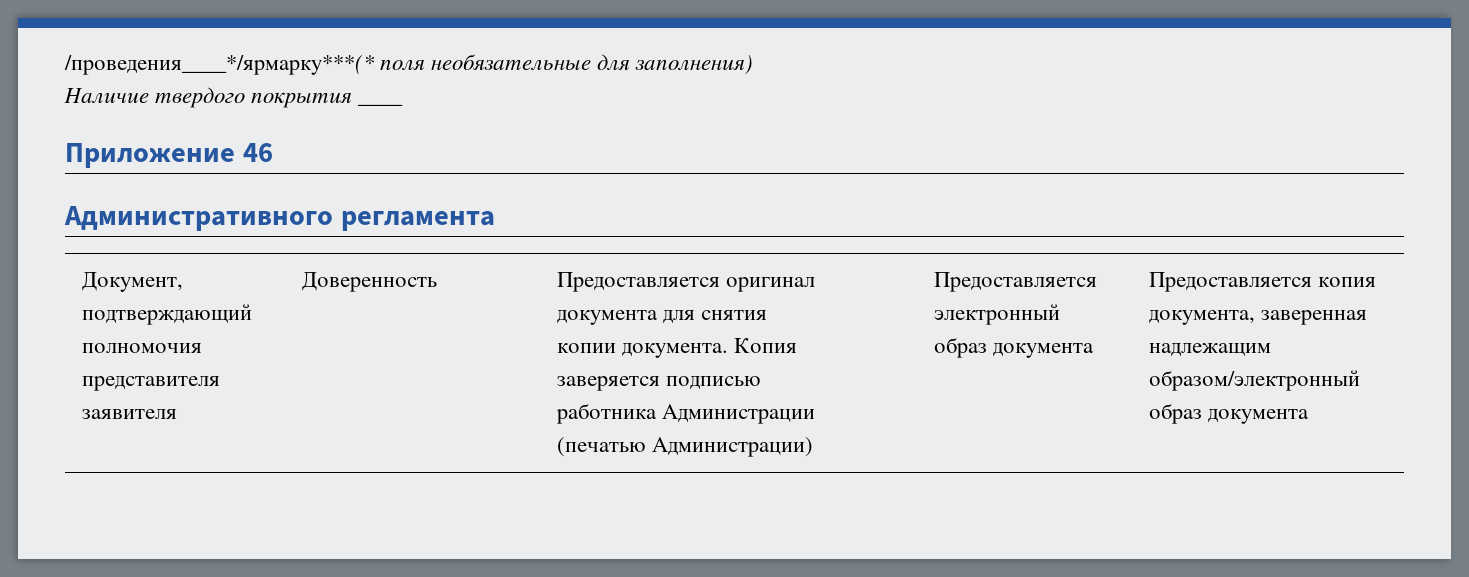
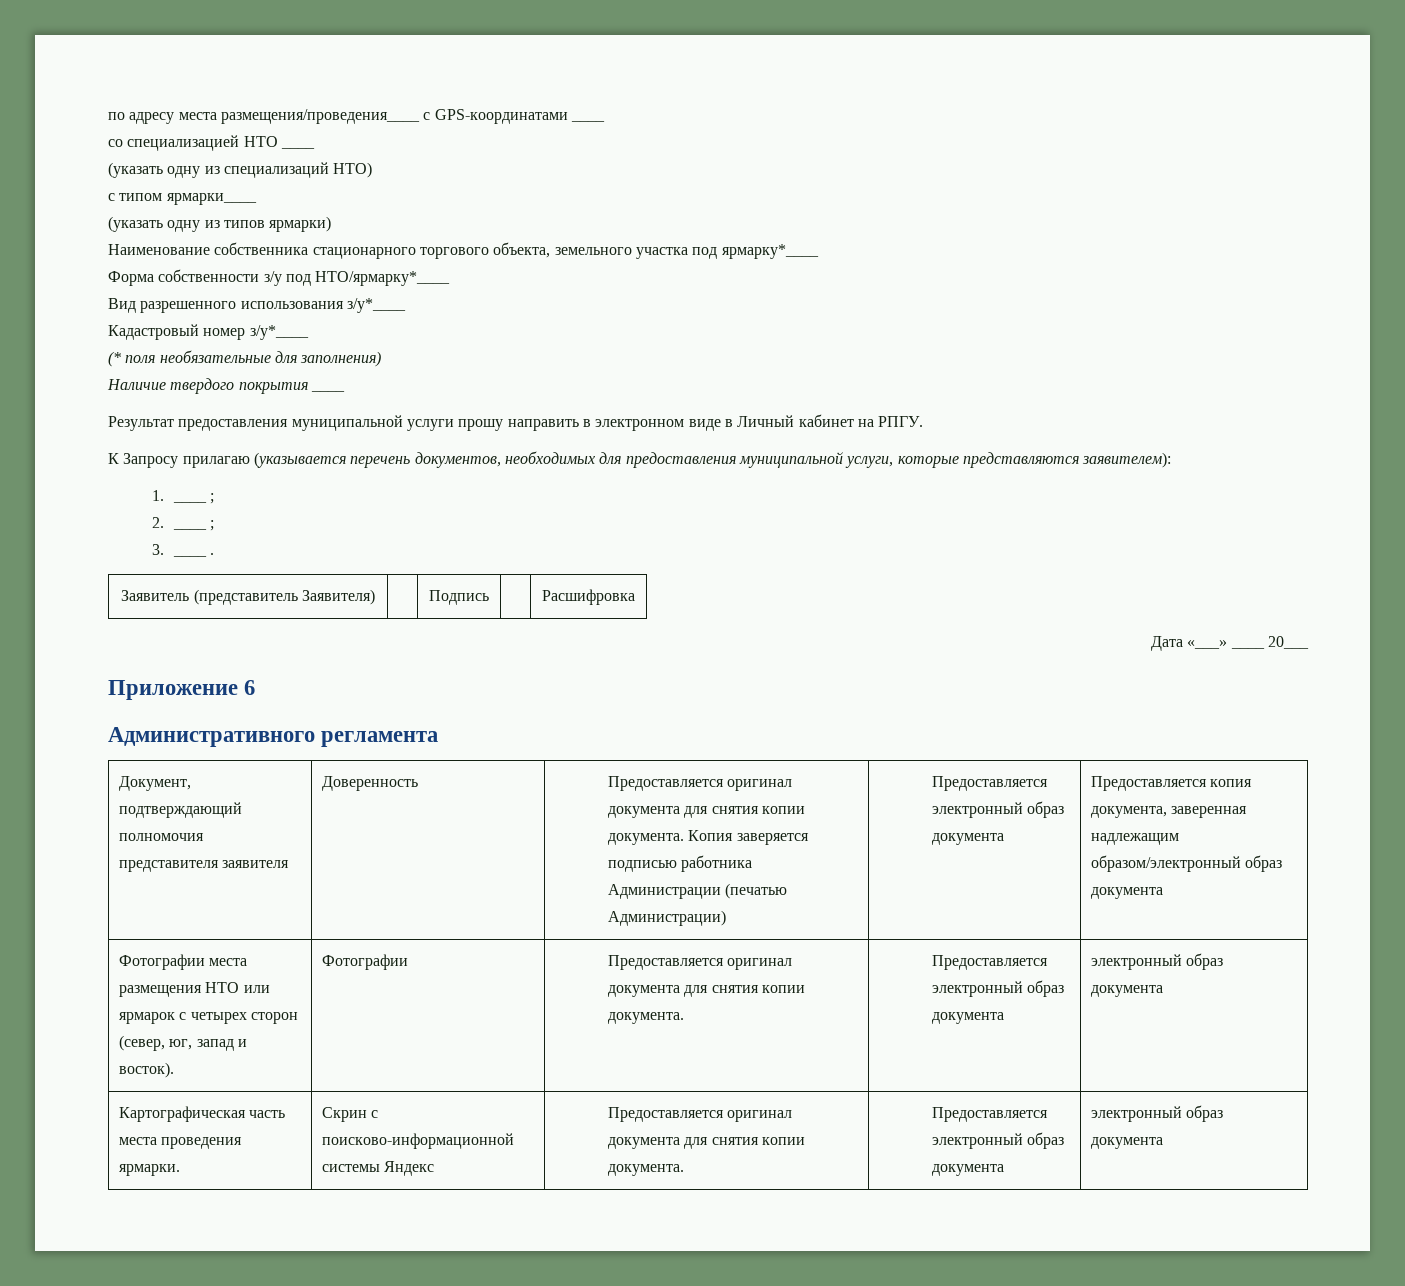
[64,55,375,75] /проведения____*/ярмарку***(* -> [108,109,605,124] [108,135,278,151] [280,147,315,149] [108,162,373,178] [108,193,257,205] [108,216,332,232] [108,242,819,259] [108,269,451,286] [108,298,406,313] [108,324,309,340] [108,351,121,367] по адресу места размещения/проведения____ с GPS-координатами ____ // со специализацией НТО ____ // (указать одну из специализаций НТО) // с типом ярмарки____ // (указать одну из типов ярмарки) // Наименование собственника стационарного торгового объекта, земельного участка под ярмарку*____ // Форма собственности з/у под НТО/ярмарку*____ // Вид разрешенного использования з/у*____ // Кадастровый номер з/у*____ // (*
(404, 104) none -> [108,414,924,431] [108,451,1172,468] [152,490,165,501] [173,493,215,504] [152,517,165,528] [173,520,215,531] [152,544,165,555] [173,555,208,557] [210,553,215,555] [121,589,375,605] [429,590,489,605] [542,589,635,605] [1151,636,1309,651] // Результат предоставления муниципальной услуги прошу направить в электронном виде в Личный кабинет на РПГУ. // К Запросу прилагаю (указывается перечень документов, необходимых для предоставления муниципальной услуги, которые представляются заявителем): // 1. ____ ; // 2. ____ ; // 3. ____ . // Заявитель (представитель Заявителя) | | Подпись | | Расшифровка // Дата «___» ____ 20___
[242,143,273,162] 46 -> [244,680,256,695] 6
(1309, 416) none -> [119,954,248,970] [119,982,270,997] [119,1012,298,1024] [119,1035,247,1051] [119,1062,175,1078] [322,954,409,970] [607,955,793,970] [607,985,805,997] [607,1012,684,1024] [931,955,1048,970] [931,980,1065,997] [931,1012,1004,1024] [1091,953,1224,970] [1091,985,1164,997] [119,1106,286,1122] [119,1137,243,1149] [119,1164,181,1176] [322,1107,379,1122] [322,1133,515,1149] [322,1161,435,1176] [607,1107,793,1122] [607,1137,805,1149] [607,1164,684,1176] [931,1107,1048,1122] [931,1132,1065,1149] [931,1164,1004,1176] [1091,1105,1224,1122] [1091,1137,1164,1149] // Фотографии места размещения НТО или ярмарок с четырех сторон (север, юг, запад и восток). | Фотографии | Предоставляется оригинал документа для снятия копии документа. | Предоставляется электронный образ документа | электронный образ документа // Картографическая часть места проведения ярмарки. | Скрин с поисково-информационной системы Яндекс | Предоставляется оригинал документа для снятия копии документа. | Предоставляется электронный образ документа | электронный образ документа

